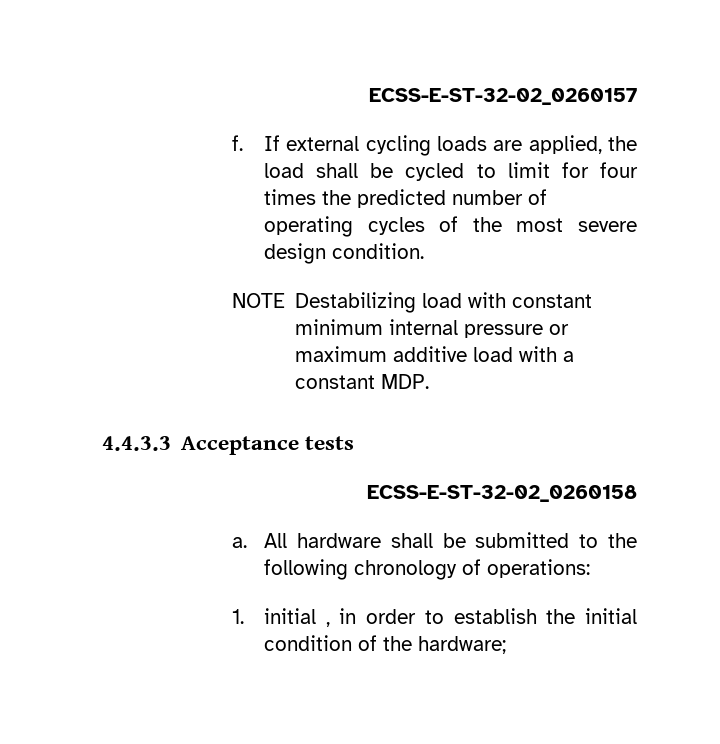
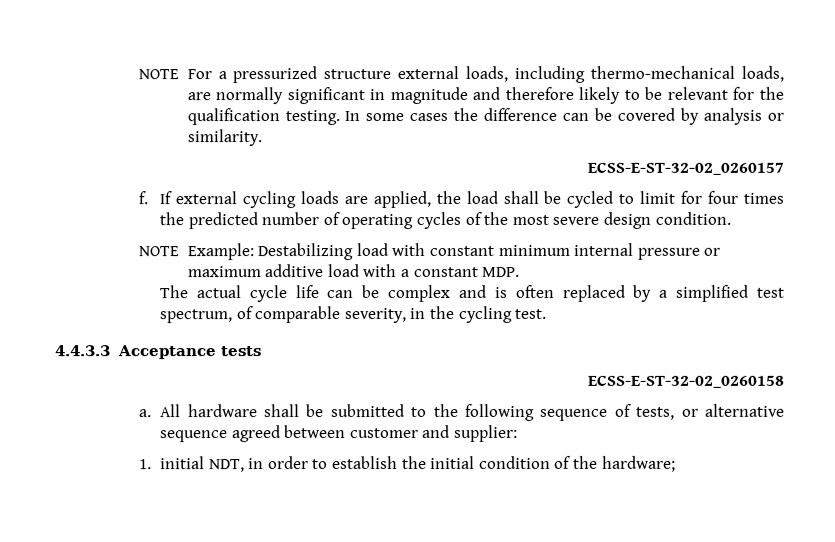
(369, 96) none -> [138,65,784,84] [186,86,784,105] [186,107,785,126] [186,129,262,147] NOTE For a pressurized structure external loads, including thermo-mechanical loads, are normally significant in magnitude and therefore likely to be relevant for the qualification testing. In some cases the difference can be covered by analysis or similarity. //
(285, 300) none -> [186,243,254,261] Example:
(429, 381) none -> [160,284,786,303] [160,305,548,324] // The actual cycle life can be complex and is often replaced by a simplified test spectrum, of comparable severity, in the cycling test.
[354,559,591,580] chronology of operations: -> [540,403,786,421] [160,424,519,443] sequence of tests, or alternative sequence agreed between customer and supplier:
[325,622,330,627] , -> [208,459,245,473] NDT,

